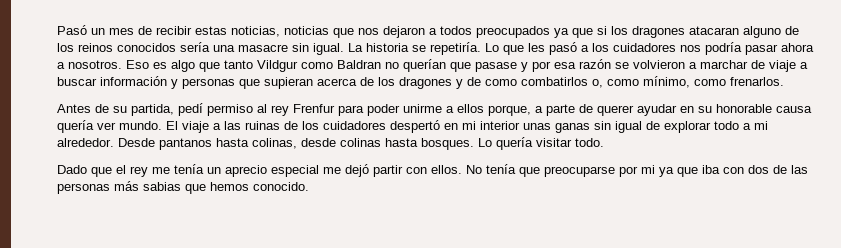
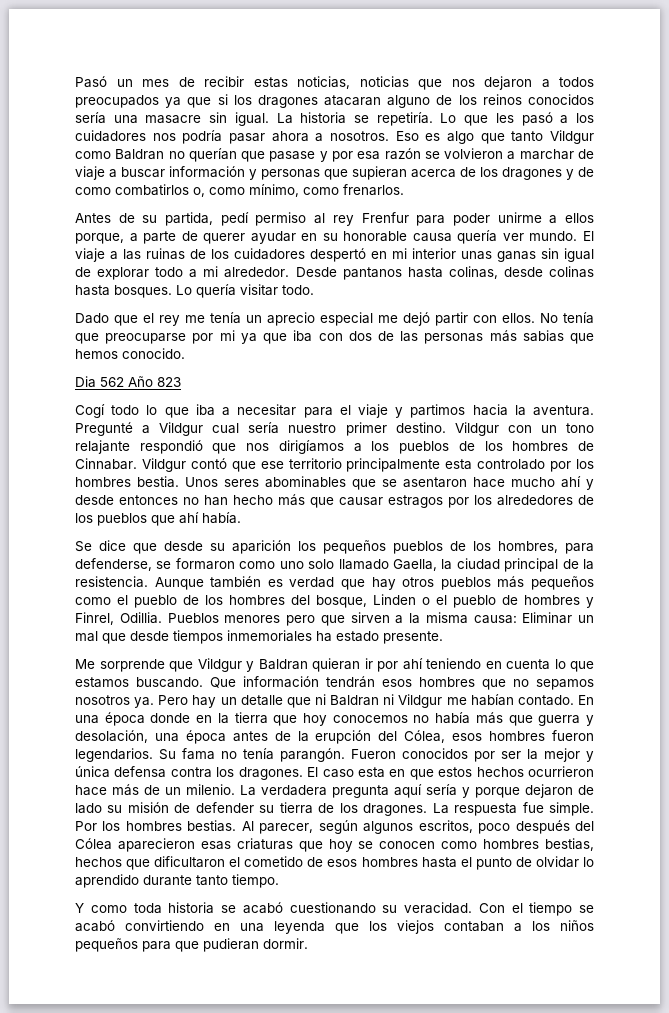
(309, 186) none -> [75,376,181,388] [75,404,594,418] [75,422,594,436] [75,440,595,454] [75,458,594,472] [75,476,594,490] [75,494,594,508] [75,512,241,526] [75,540,594,554] [75,558,595,572] [75,576,595,590] [75,594,594,608] [75,612,594,626] [75,630,443,644] [75,658,594,672] [75,676,594,690] [75,694,595,708] [75,712,594,726] [75,730,595,744] [75,748,594,762] [75,766,594,780] [75,784,594,798] [75,802,594,816] [75,820,594,834] [75,838,594,852] [75,856,595,870] [75,874,279,888] [75,902,594,916] [75,920,594,934] [75,938,308,952] // Dia 562 Año 823 // Cogí todo lo que iba a necesitar para el viaje y partimos hacia la aventura. Pregunté a Vildgur cual sería nuestro primer destino. Vildgur con un tono relajante respondió que nos dirigíamos a los pueblos de los hombres de Cinnabar. Vildgur contó que ese territorio principalmente esta controlado por los hombres bestia. Unos seres abominables que se asentaron hace mucho ahí y desde entonces no han hecho más que causar estragos por los alrededores de los pueblos que ahí había. // Se dice que desde su aparición los pequeños pueblos de los hombres, para defenderse, se formaron como uno solo llamado Gaella, la ciudad principal de la resistencia. Aunque también es verdad que hay otros pueblos más pequeños como el pueblo de los hombres del bosque, Linden o el pueblo de hombres y Finrel, Odillia. Pueblos menores pero que sirven a la misma causa: Eliminar un mal que desde tiempos inmemoriales ha estado presente. // Me sorprende que Vildgur y Baldran quieran ir por ahí teniendo en cuenta lo que estamos buscando. Que información tendrán esos hombres que no sepamos nosotros ya. Pero hay un detalle que ni Baldran ni Vildgur me habían contado. En una época donde en la tierra que hoy conocemos no había más que guerra y desolación, una época antes de la erupción del Cólea, esos hombres fueron legendarios. Su fama no tenía parangón. Fueron conocidos por ser la mejor y única defensa contra los dragones. El caso esta en que estos hechos ocurrieron hace más de un milenio. La verdadera pregunta aquí sería y porque dejaron de lado su misión de defender su tierra de los dragones. La respuesta fue simple. Por los hombres bestias. Al parecer, según algunos escritos, poco después del Cólea aparecieron esas criaturas que hoy se conocen como hombres bestias, hechos que dificultaron el cometido de esos hombres hasta el punto de olvidar lo aprendido durante tanto tiempo. // Y como toda historia se acabó cuestionando su veracidad. Con el tiempo se acabó convirtiendo en una leyenda que los viejos contaban a los niños pequeños para que pudieran dormir.

